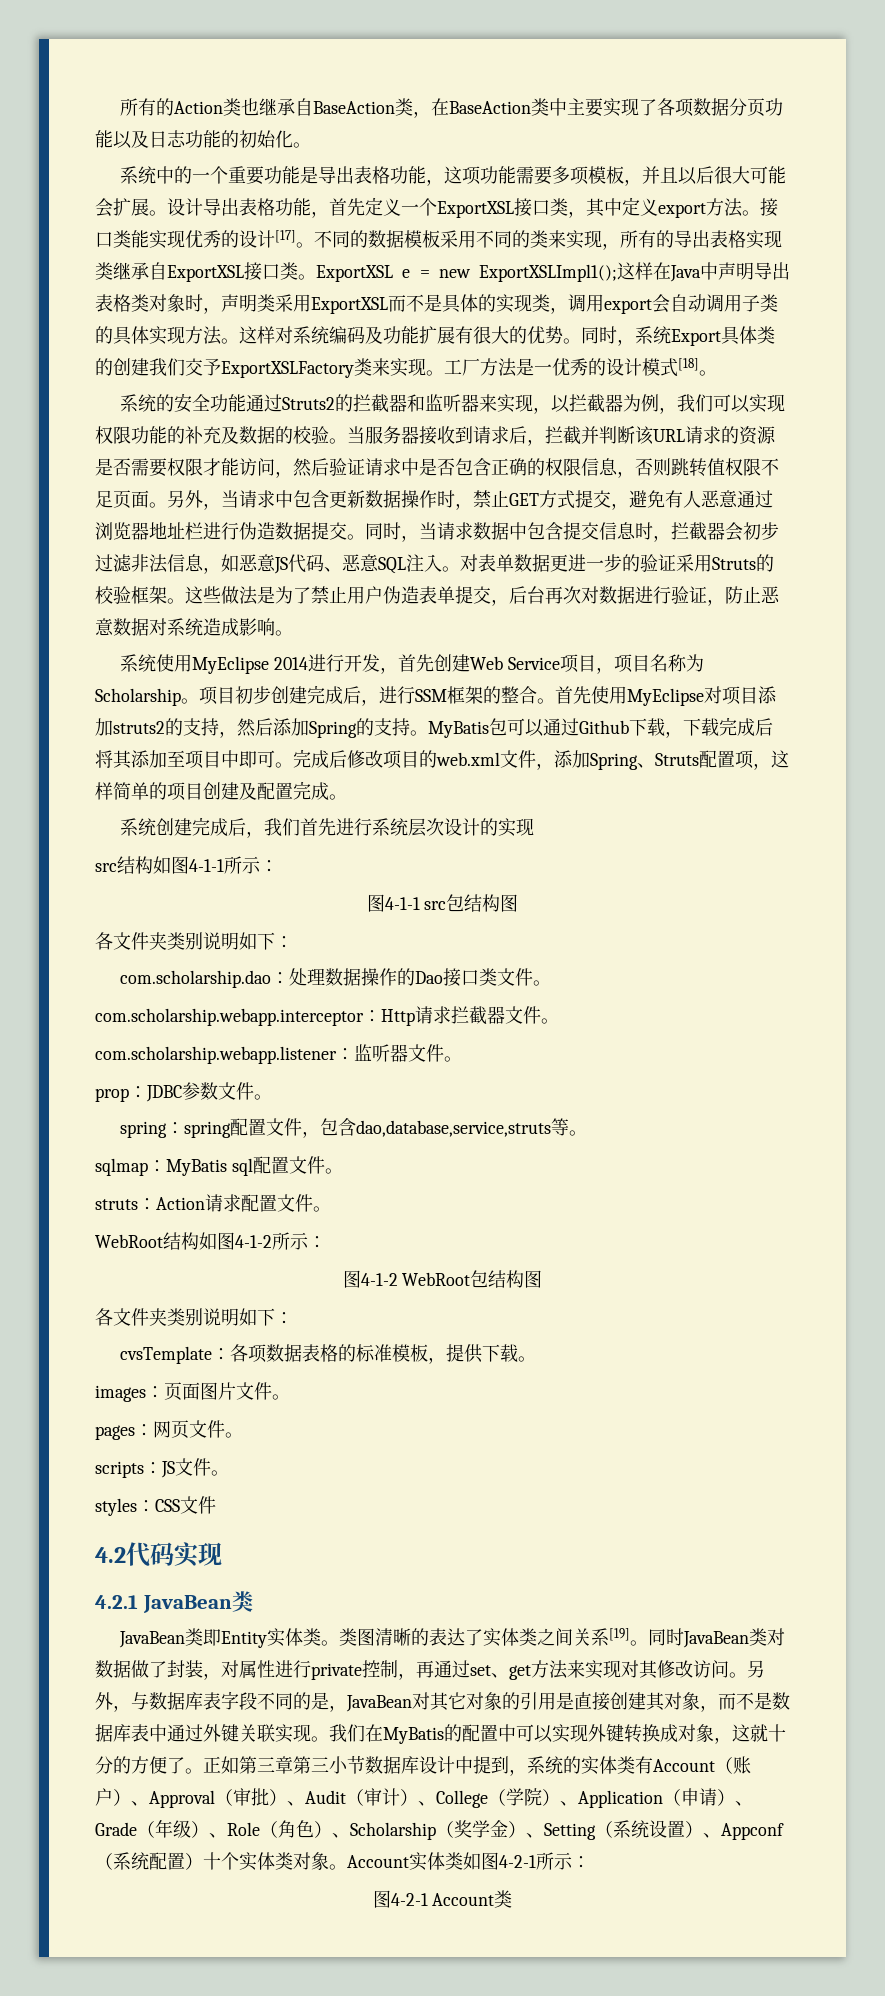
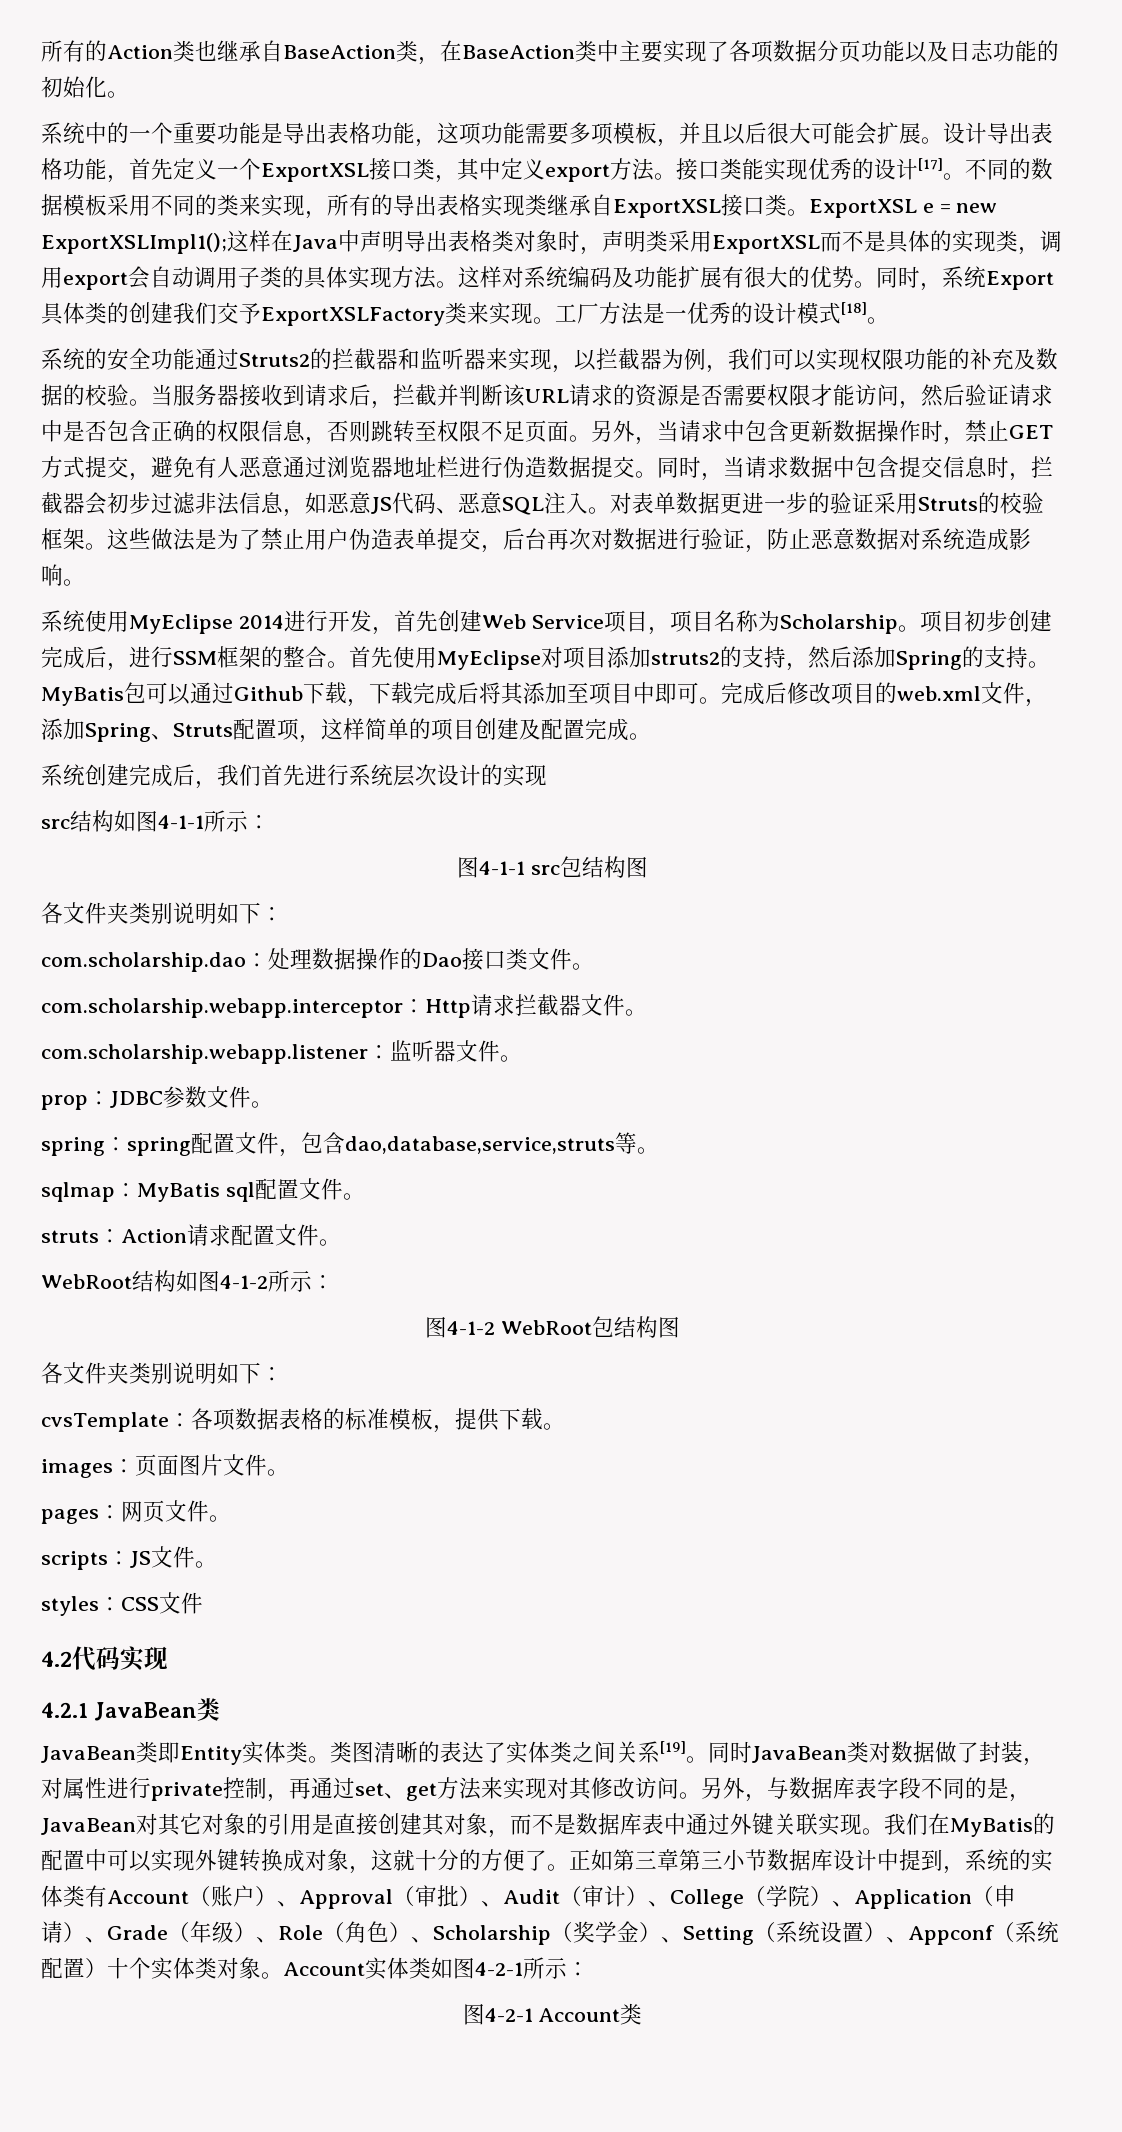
[707,458,725,476] 值 -> [415,420,437,441] 至

